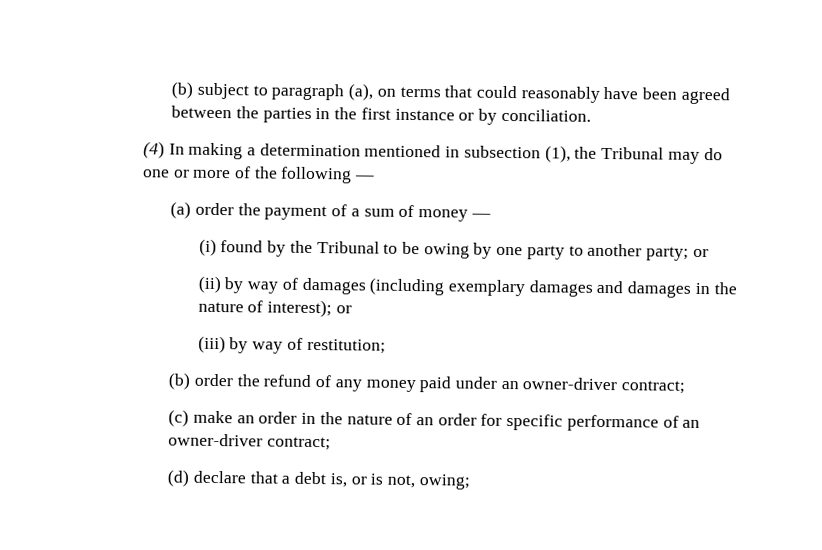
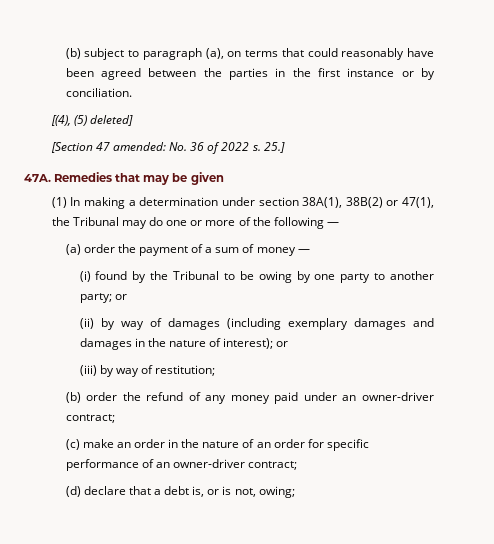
[142,141,571,163] (4) In making a determination mentioned in subsection (1), -> [50,115,133,126] [50,142,285,154] [24,172,224,185] [51,197,434,209] [(4), (5) deleted] // [Section 47 amended: No. 36 of 2022 s. 25.] // 47A. Remedies that may be given // (1) In making a determination under section 38A(1), 38B(2) or 47(1),

